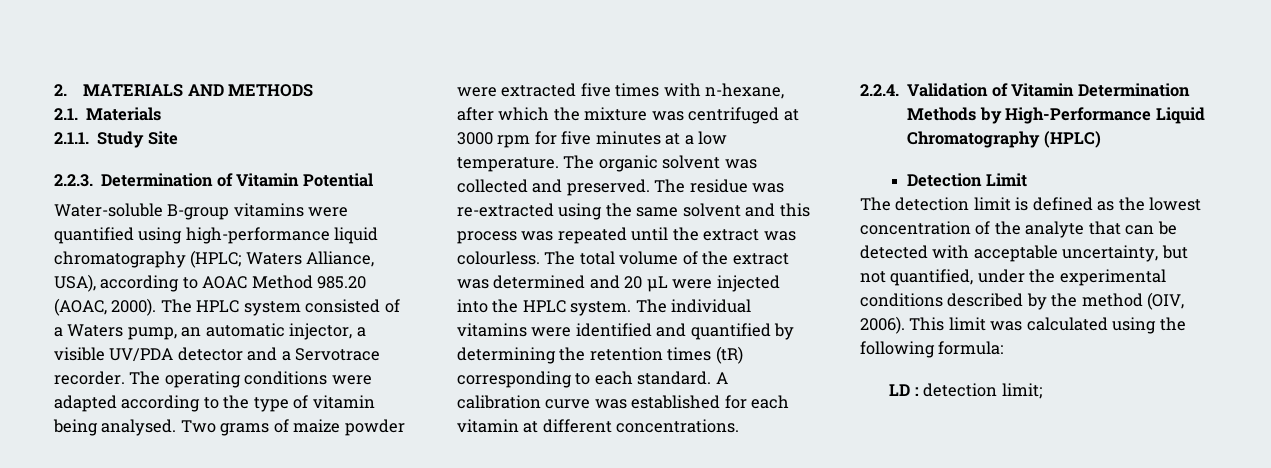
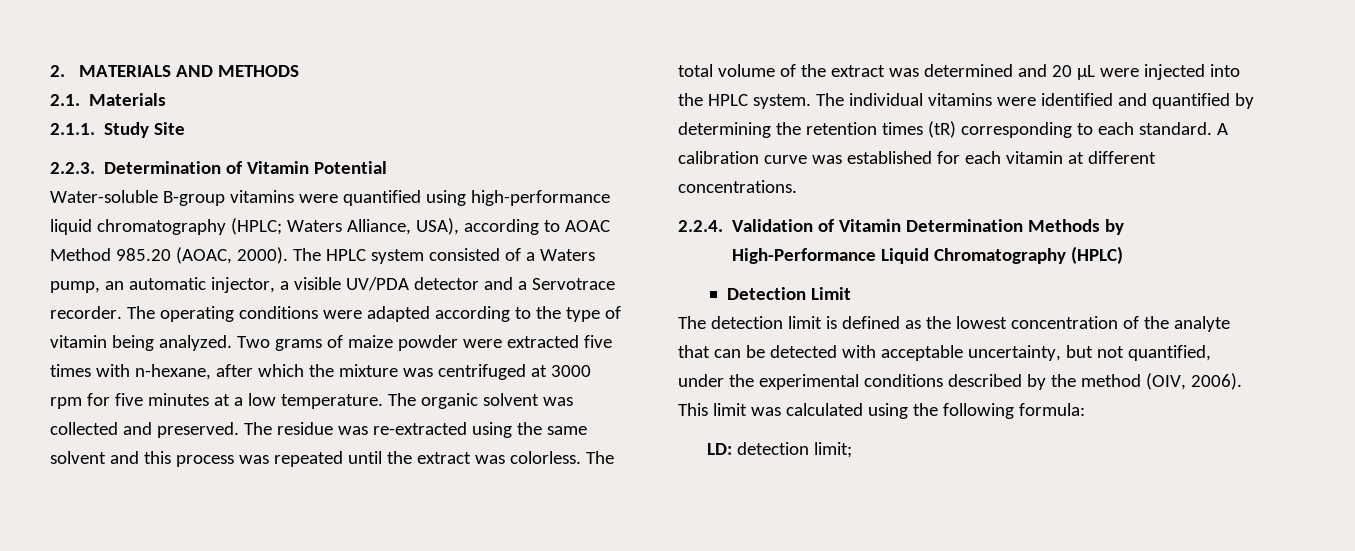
[101,419,177,436] analysed. -> [158,335,232,351] analyzed.
[457,251,540,265] colourless. -> [509,451,581,464] colorless.
[889,384,919,396] LD : -> [706,443,732,455] LD:

